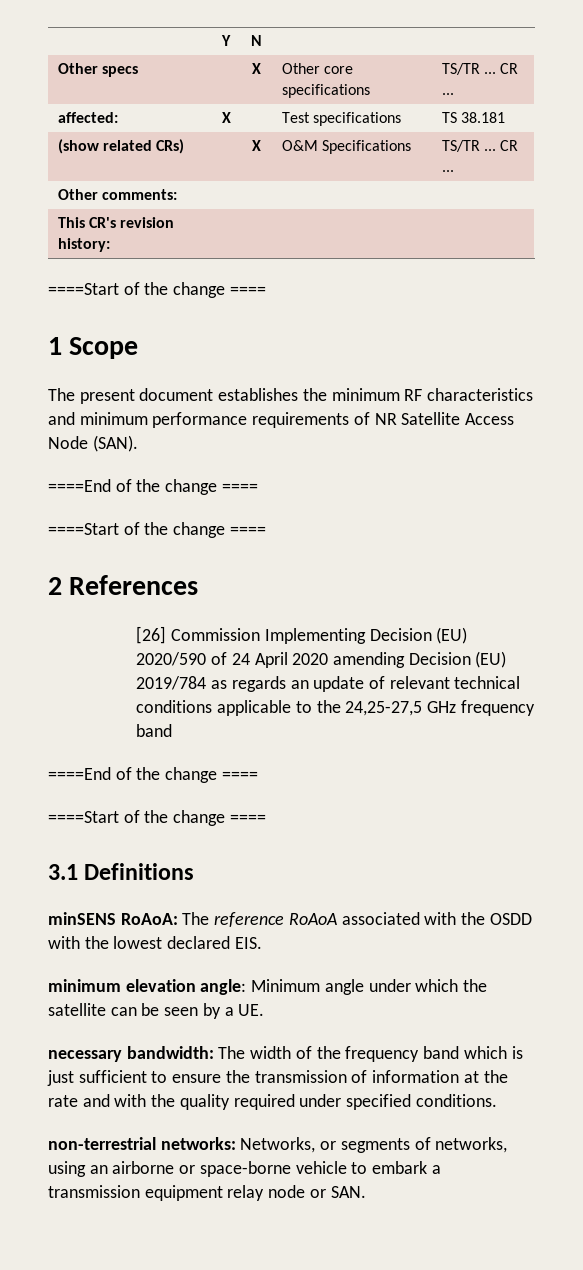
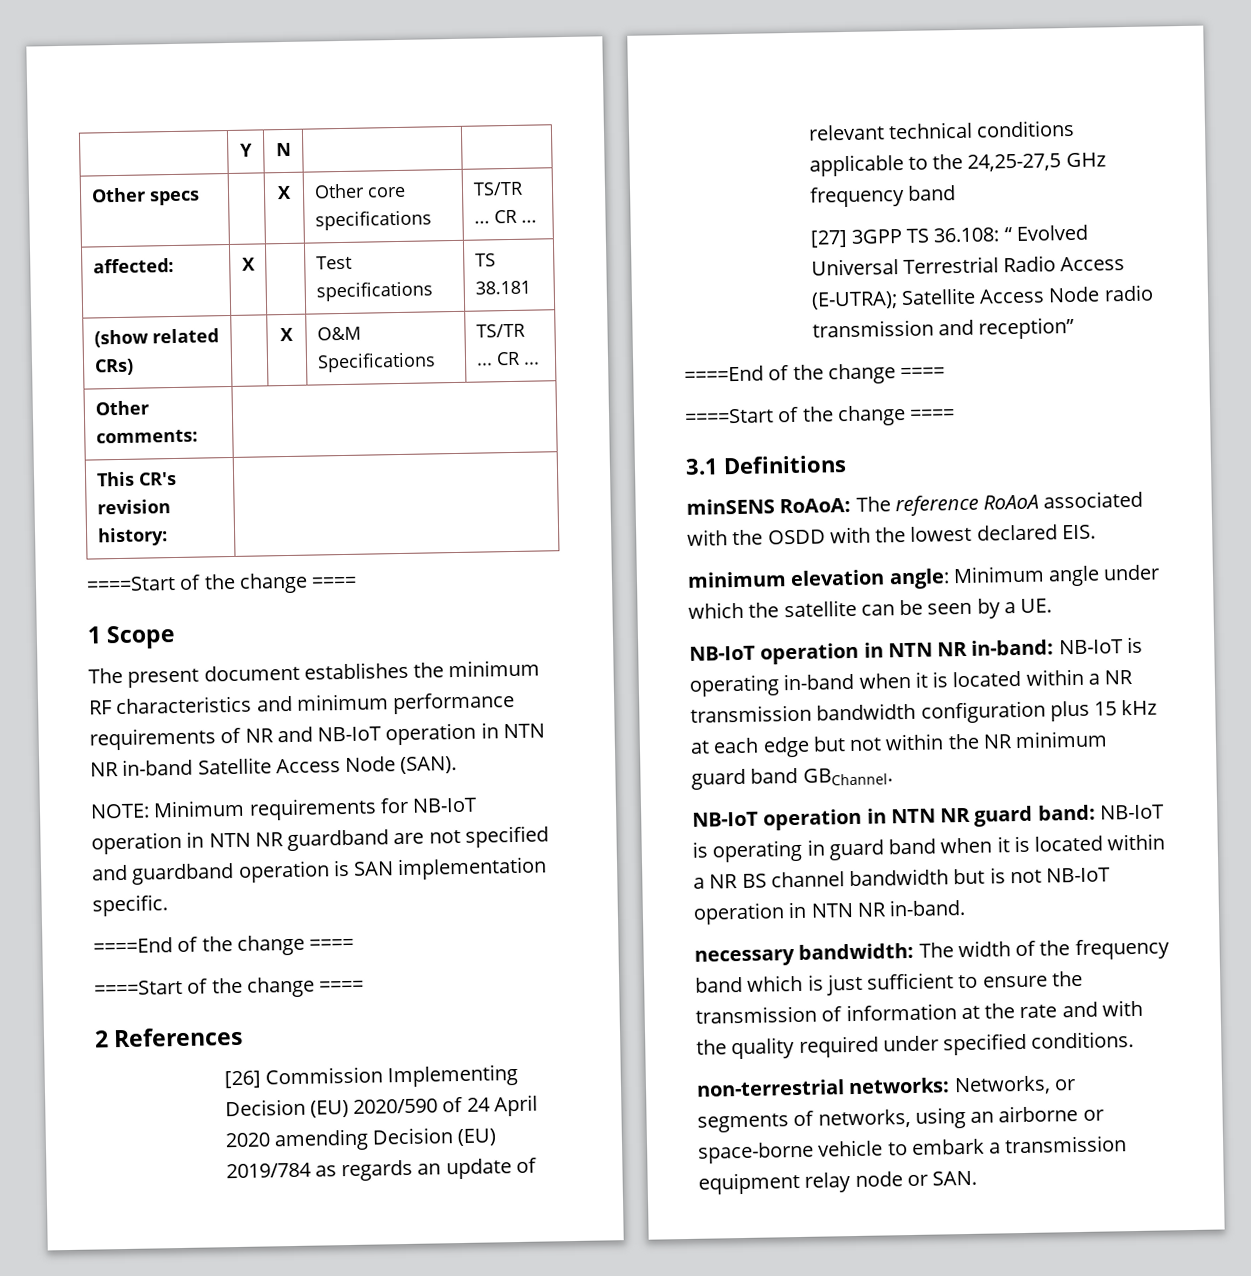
[401,412,515,425] [48,435,138,452] Satellite Access Node (SAN). -> [276,722,545,746] [90,756,458,777] [90,797,478,821] [91,825,549,855] [91,856,548,885] [92,894,168,917] and NB-IoT operation in NTN NR in-band Satellite Access Node (SAN). // NOTE: Minimum requirements for NB-IoT operation in NTN NR guardband are not specified and guardband operation is SAN implementation specific.
(173, 730) none -> [809,224,1088,248] [810,255,1126,276] [810,284,1154,310] [811,316,1075,340] // [27] 3GPP TS 36.108: “ Evolved Universal Terrestrial Radio Access (E-UTRA); Satellite Access Node radio transmission and reception”
(265, 1010) none -> [689,636,1143,665] [689,668,1134,697] [690,699,1158,724] [690,730,1109,758] [691,767,893,790] [692,804,1164,831] [692,833,1166,863] [693,867,1111,889] [693,898,966,925] // NB-IoT operation in NTN NR in-band: NB-IoT is operating in-band when it is located within a NR transmission bandwidth configuration plus 15 kHz at each edge but not within the NR minimum guard band GBChannel. // NB-IoT operation in NTN NR guard band: NB-IoT is operating in guard band when it is located within a NR BS channel bandwidth but is not NB-IoT operation in NTN NR in-band.

